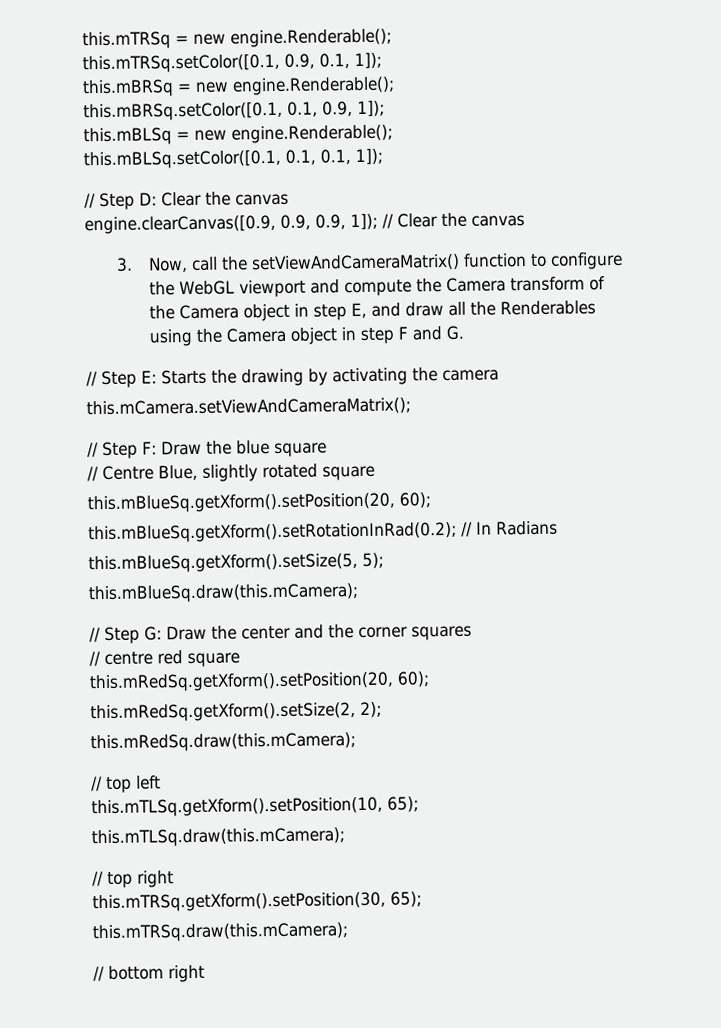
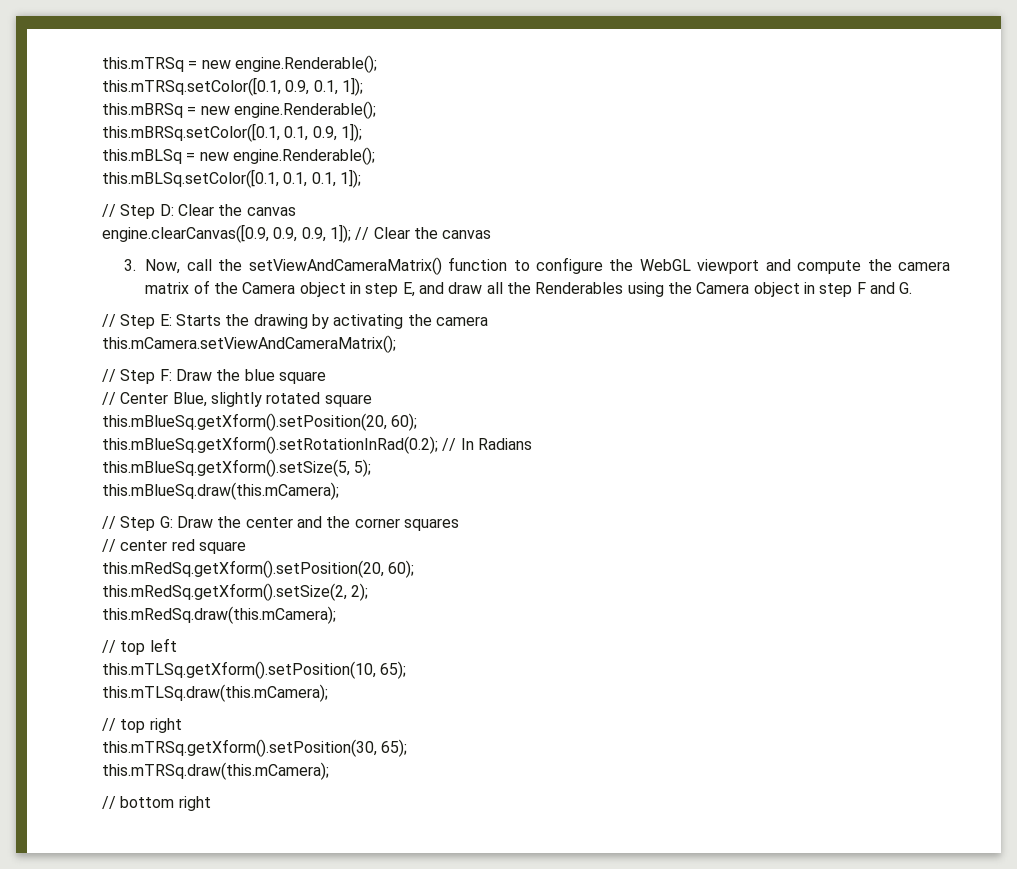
[446,276,586,292] Camera transform -> [897,261,950,271] [145,282,190,294] camera matrix
[102,465,154,481] Centre -> [120,392,169,404] Center
[104,651,153,666] centre -> [120,540,168,551] center

